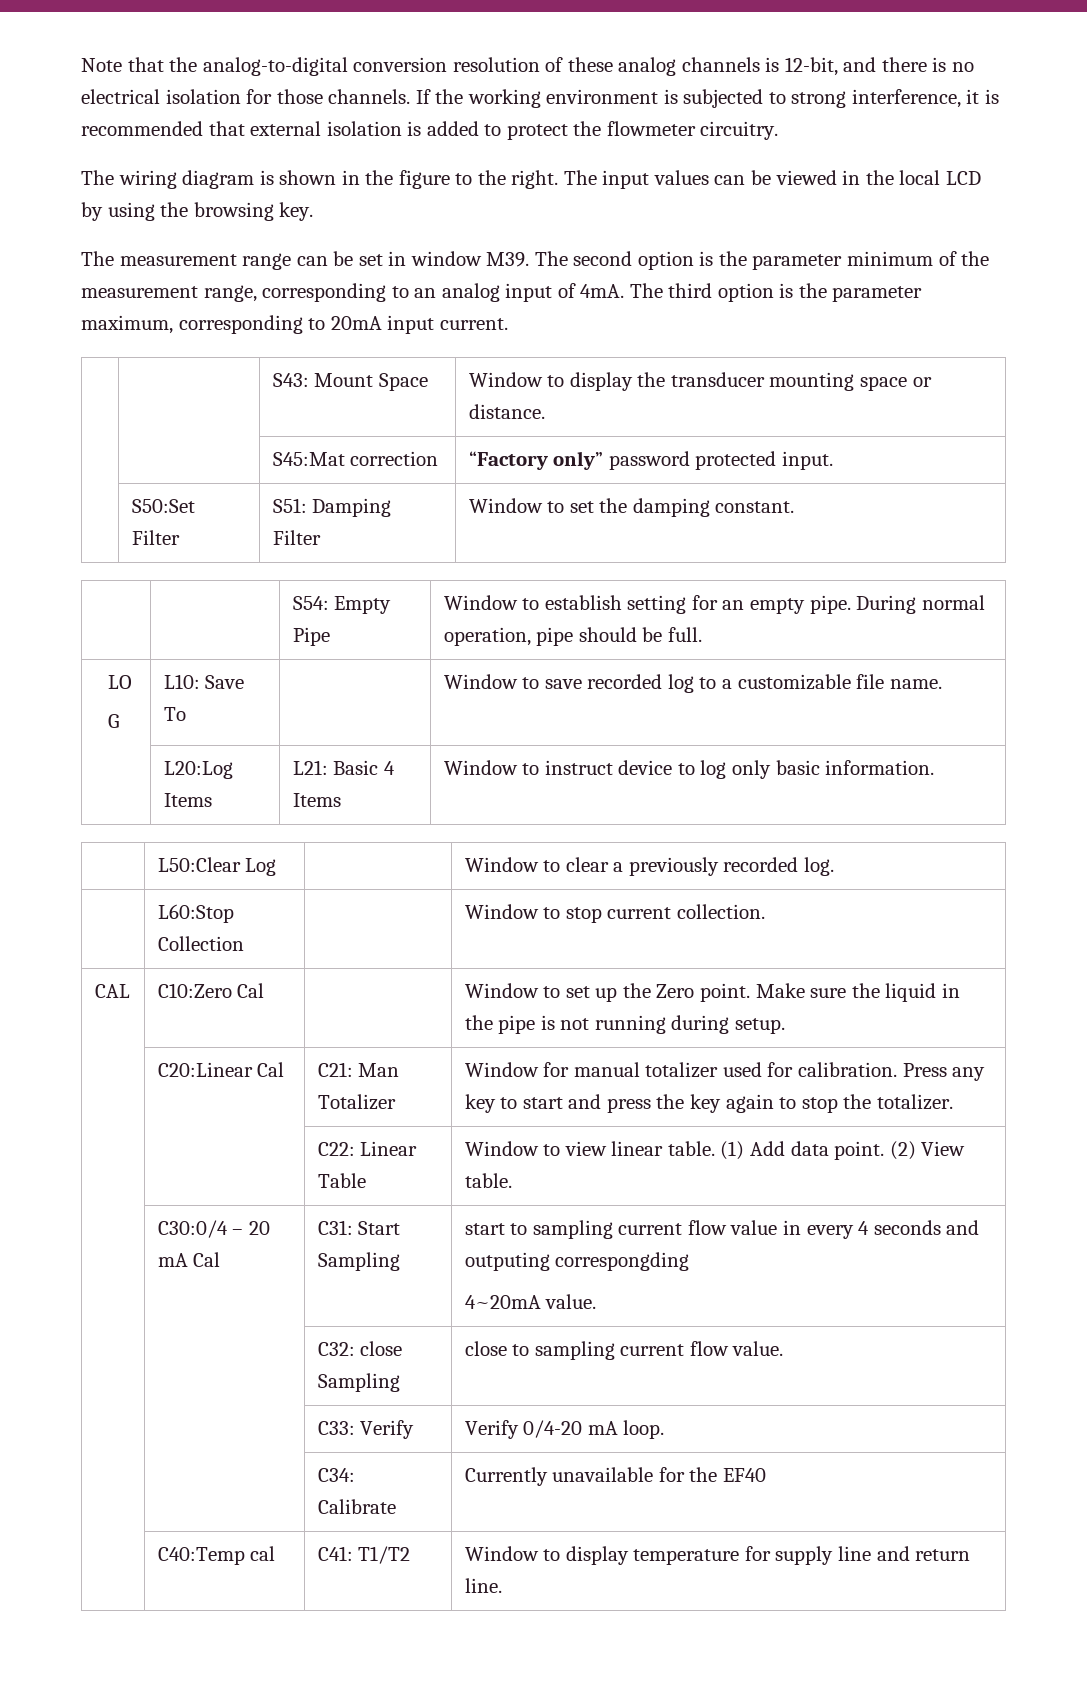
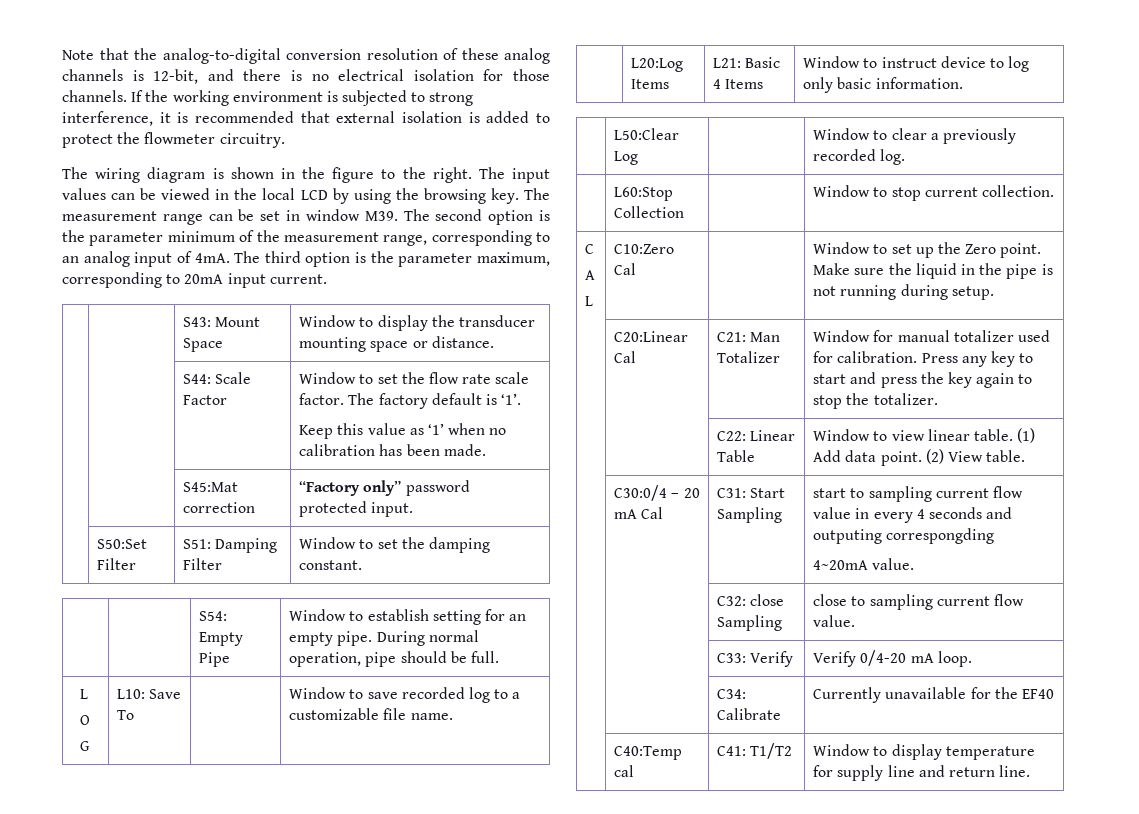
(314, 211) // -> (519, 196) none
(545, 411) none -> [183,372,252,384] [183,395,228,405] [299,372,530,384] [299,393,522,409] [299,423,507,439] [299,444,486,456] // | | S44: Scale Factor | Window to set the flow rate scale factor. The factory default is ‘1’. // Keep this value as ‘1’ when no calibration has been made.
[107,675,132,689] LO -> [79,689,88,699] [79,715,90,725] L // O
[94,984,130,998] CAL -> [585,244,595,254] [585,270,596,280] [585,296,594,306] C // A // L

